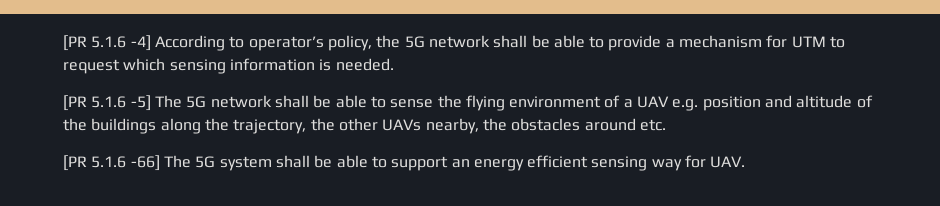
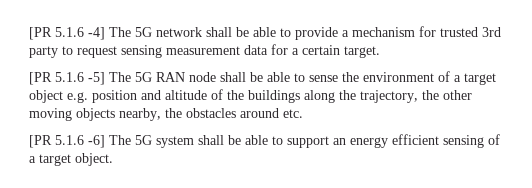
[154,35,401,51] According to operator’s policy, the -> [109,27,131,37] The
[791,36,846,48] [63,58,394,74] UTM to request which sensing information is needed. -> [440,27,501,37] [29,44,380,58] trusted 3rd party to request sensing measurement data for a certain target.
[210,95,272,108] network -> [156,72,216,82] RAN node
[465,95,505,111] flying -> (359, 77) none
[637,96,670,108] UAV -> [464,73,496,85] [29,90,63,103] target object
[382,119,422,131] UAVs -> [29,108,115,121] moving objects
[130,155,160,171] -66] -> [88,135,105,148] -6]
[651,155,746,171] way for UAV. -> [488,134,500,145] [29,153,113,166] of a target object.

